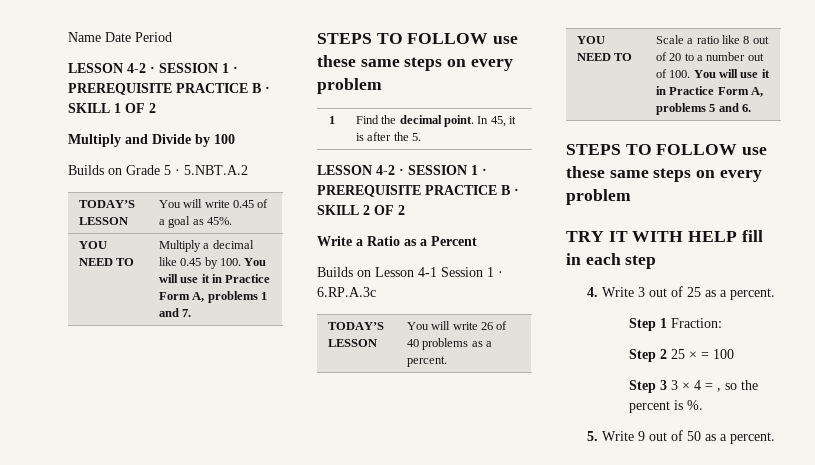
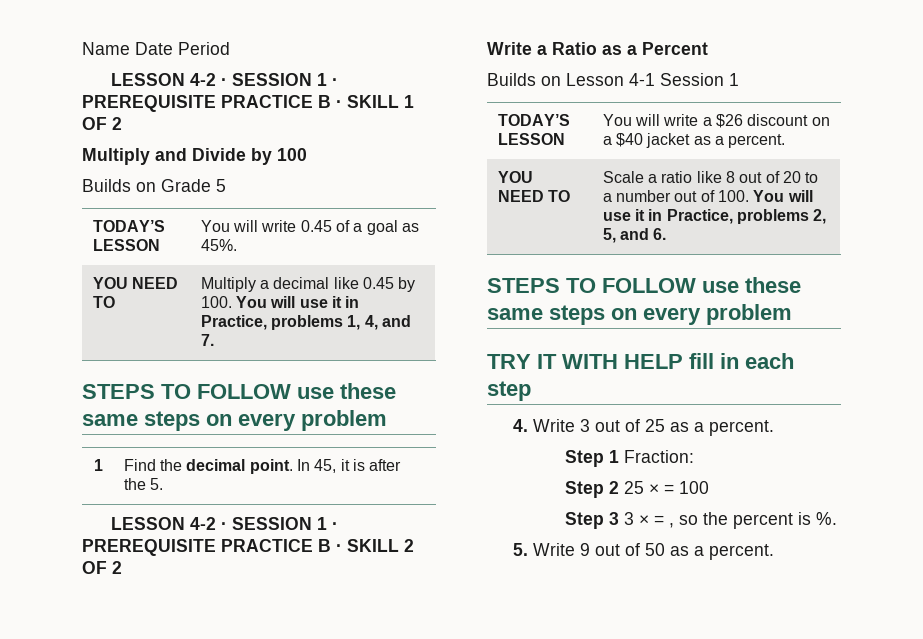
[175,165,248,175] · 5.NBT.A.2 -> (226, 185) none
[225,274,271,283] [158,291,268,303] Practice Form A, problems 1 -> [200,315,378,330] Practice, problems 1, 4,
[498,271,503,277] [317,287,376,297] [327,322,384,330] [327,339,377,347] [406,321,508,330] [406,338,469,350] · 6.RP.A.3c // TODAY’S LESSON | You will write 26 of 40 problems -> [497,114,570,126] [497,133,565,145] [602,114,830,128] [602,133,691,148] // TODAY’S LESSON | You will write a $26 discount on a $40 jacket
[669,86,764,97] [655,103,716,115] Practice Form A, problems 5 -> [666,209,827,224] [602,228,616,243] Practice, problems 2, 5,
[693,380,701,390] 4 -> (650, 520) none

